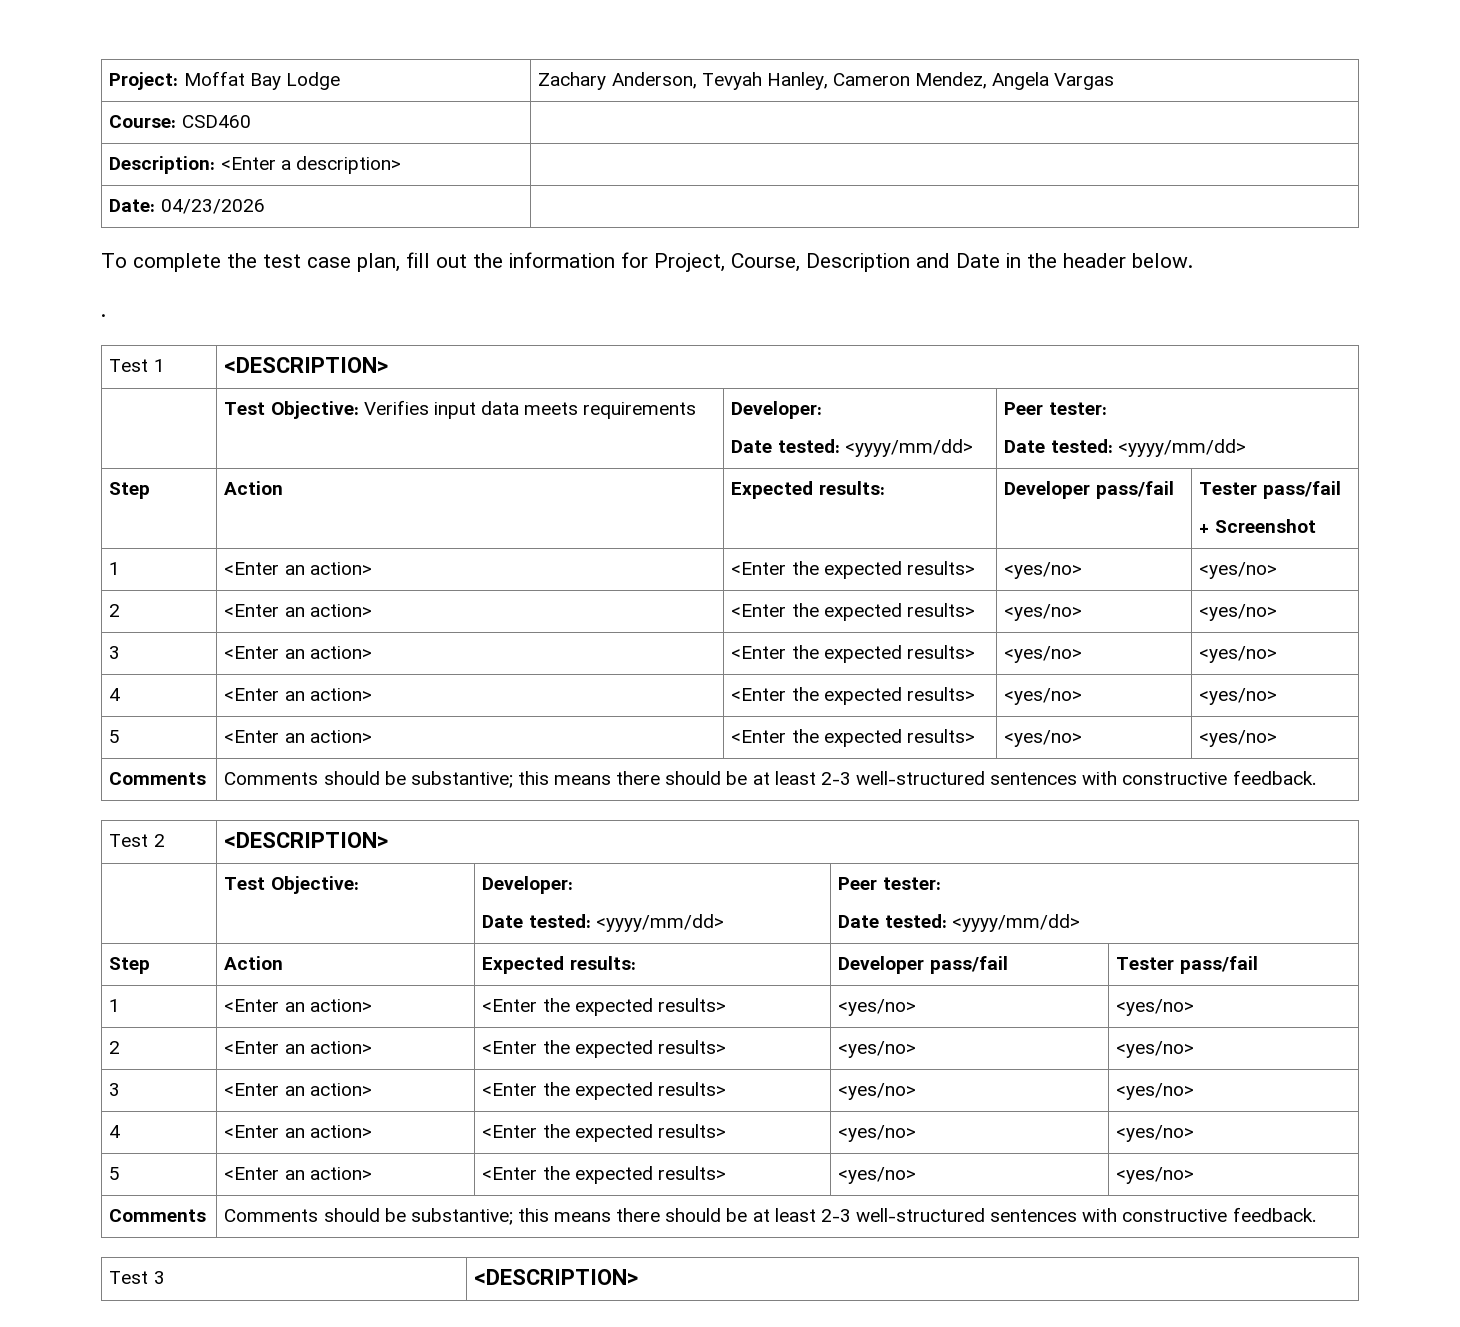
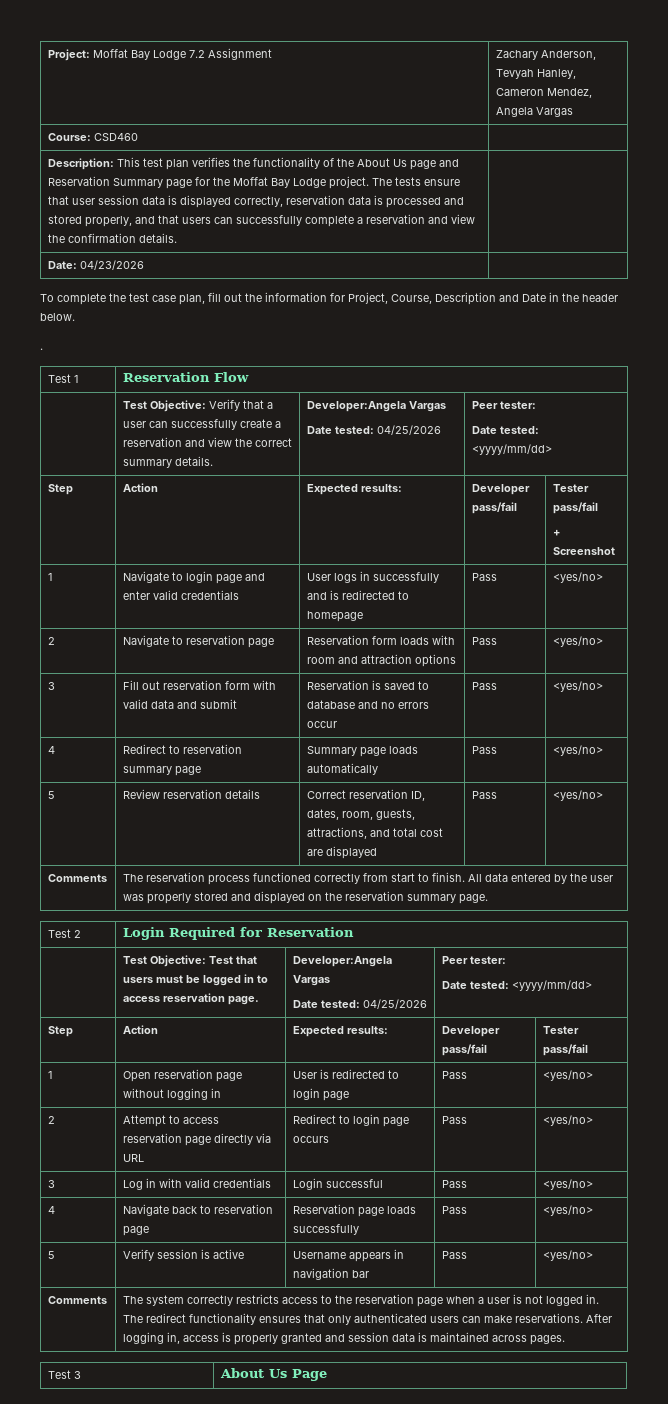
(340, 81) none -> [188,48,272,60] 7.2 Assignment
[220,156,401,174] <Enter a description> -> [116,157,459,170] [47,176,460,189] [47,195,464,208] [47,214,475,227] [47,233,177,243] This test plan verifies the functionality of the About Us page and Reservation Summary page for the Moffat Bay Lodge project. The tests ensure that user session data is displayed correctly, reservation data is processed and stored properly, and that users can successfully complete a reservation and view the confirmation details.
[224,357,389,373] [224,400,697,419] [731,401,823,419] [731,439,973,457] <DESCRIPTION> // | Test Objective: Verifies input data meets requirements | Developer: // Date tested: <yyyy/mm/dd> -> [122,372,249,382] [122,399,273,412] [122,419,281,430] [122,437,292,447] [122,456,213,468] [306,401,446,412] [306,425,441,435] Reservation Flow // | Test Objective: Verify that a user can successfully create a reservation and view the correct summary details. | Developer:Angela Vargas // Date tested: 04/25/2026
[224,562,372,575] [731,561,975,579] [1004,562,1083,579] [1199,562,1278,579] [109,604,121,617] [224,604,372,617] [731,603,975,621] [1004,604,1083,621] [1199,604,1278,621] [109,646,121,659] [224,646,372,659] [731,645,975,663] [1004,646,1083,663] [1199,646,1278,663] [109,688,121,701] [224,688,372,701] [731,687,975,705] [1004,688,1083,705] [1199,688,1278,705] [109,730,121,743] [224,730,372,743] [731,729,975,747] [1004,730,1083,747] [1199,730,1278,747] [109,772,207,785] [224,770,1317,788] [109,834,165,847] [224,832,389,848] [224,876,359,894] [482,876,574,894] [482,914,724,932] <Enter an action> | <Enter the expected results> | <yes/no> | <yes/no> // 2 | <Enter an action> | <Enter the expected results> | <yes/no> | <yes/no> // 3 | <Enter an action> | <Enter the expected results> | <yes/no> | <yes/no> // 4 | <Enter an action> | <Enter the expected results> | <yes/no> | <yes/no> // 5 | <Enter an action> | <Enter the expected results> | <yes/no> | <yes/no> // Comments | Comments should be substantive; this means there should be at least 2-3 well-structured sentences with constructive feedback. // Test 2 | <DESCRIPTION> // | Test Objective: | Developer: // Date tested: <yyyy/mm/dd> -> [122,571,265,584] [122,590,239,600] [306,571,439,583] [306,590,409,600] [306,611,363,622] [471,573,497,581] [552,572,603,583] [47,637,55,645] [122,635,274,648] [306,635,455,645] [306,654,456,667] [471,637,497,645] [552,636,603,647] [47,682,55,690] [122,680,276,690] [122,699,237,709] [306,680,429,690] [306,700,429,709] [306,721,337,728] [471,682,497,690] [552,681,603,692] [47,746,55,754] [122,744,242,754] [122,766,201,776] [306,746,418,757] [306,763,378,775] [471,746,497,754] [552,745,603,756] [47,791,55,799] [122,789,260,799] [306,789,425,801] [306,809,415,820] [306,827,443,839] [306,846,377,859] [471,791,497,799] [552,790,603,801] [47,874,107,882] [122,872,613,885] [122,891,488,904] [47,929,81,938] [122,927,354,940] [122,955,257,967] [122,974,268,986] [122,993,259,1005] [292,956,392,967] [292,975,330,986] [292,999,427,1009] Navigate to login page and enter valid credentials | User logs in successfully and is redirected to homepage | Pass | <yes/no> // 2 | Navigate to reservation page | Reservation form loads with room and attraction options | Pass | <yes/no> // 3 | Fill out reservation form with valid data and submit | Reservation is saved to database and no errors occur | Pass | <yes/no> // 4 | Redirect to reservation summary page | Summary page loads automatically | Pass | <yes/no> // 5 | Review reservation details | Correct reservation ID, dates, room, guests, attractions, and total cost are displayed | Pass | <yes/no> // Comments | The reservation process functioned correctly from start to finish. All data entered by the user was properly stored and displayed on the reservation summary page. // Test 2 | Login Required for Reservation // | Test Objective: Test that users must be logged in to access reservation page. | Developer:Angela Vargas // Date tested: 04/25/2026
[224,999,372,1012] [482,998,726,1016] [838,999,917,1016] [1116,999,1195,1016] [109,1041,121,1054] [224,1041,372,1054] [482,1040,726,1058] [838,1041,917,1058] [1116,1041,1195,1058] [109,1083,121,1096] [224,1083,372,1096] [482,1082,726,1100] [838,1083,917,1100] [1116,1083,1195,1100] [109,1125,121,1138] [224,1125,372,1138] [482,1124,726,1142] [838,1125,917,1142] [1116,1125,1195,1142] [109,1167,121,1180] [224,1167,372,1180] [482,1166,726,1184] [838,1167,917,1184] [1116,1167,1195,1184] [109,1209,207,1222] [224,1207,1317,1225] <Enter an action> | <Enter the expected results> | <yes/no> | <yes/no> // 2 | <Enter an action> | <Enter the expected results> | <yes/no> | <yes/no> // 3 | <Enter an action> | <Enter the expected results> | <yes/no> | <yes/no> // 4 | <Enter an action> | <Enter the expected results> | <yes/no> | <yes/no> // 5 | <Enter an action> | <Enter the expected results> | <yes/no> | <yes/no> // Comments | Comments should be substantive; this means there should be at least 2-3 well-structured sentences with constructive feedback. -> [122,1069,242,1082] [122,1088,221,1100] [292,1069,399,1079] [292,1088,349,1101] [441,1071,467,1079] [542,1070,593,1081] [47,1116,55,1124] [122,1115,219,1127] [122,1133,271,1146] [122,1154,144,1162] [292,1114,409,1127] [292,1136,329,1143] [441,1116,467,1124] [542,1115,593,1126] [47,1180,55,1188] [122,1178,271,1190] [292,1178,383,1190] [441,1180,467,1188] [542,1179,593,1190] [47,1206,55,1214] [122,1204,273,1216] [122,1226,149,1236] [292,1204,416,1217] [292,1224,359,1235] [441,1206,467,1214] [542,1205,593,1216] [47,1251,55,1259] [122,1249,244,1261] [292,1249,404,1262] [292,1268,369,1280] [441,1251,467,1259] [542,1250,593,1261] [47,1296,107,1304] [122,1294,599,1307] [122,1313,612,1325] [122,1332,565,1345] Open reservation page without logging in | User is redirected to login page | Pass | <yes/no> // 2 | Attempt to access reservation page directly via URL | Redirect to login page occurs | Pass | <yes/no> // 3 | Log in with valid credentials | Login successful | Pass | <yes/no> // 4 | Navigate back to reservation page | Reservation page loads successfully | Pass | <yes/no> // 5 | Verify session is active | Username appears in navigation bar | Pass | <yes/no> // Comments | The system correctly restricts access to the reservation page when a user is not logged in. The redirect functionality ensures that only authenticated users can make reservations. After logging in, access is properly granted and session data is maintained across pages.
[474,1269,639,1285] <DESCRIPTION> -> [219,1368,327,1381] About Us Page

